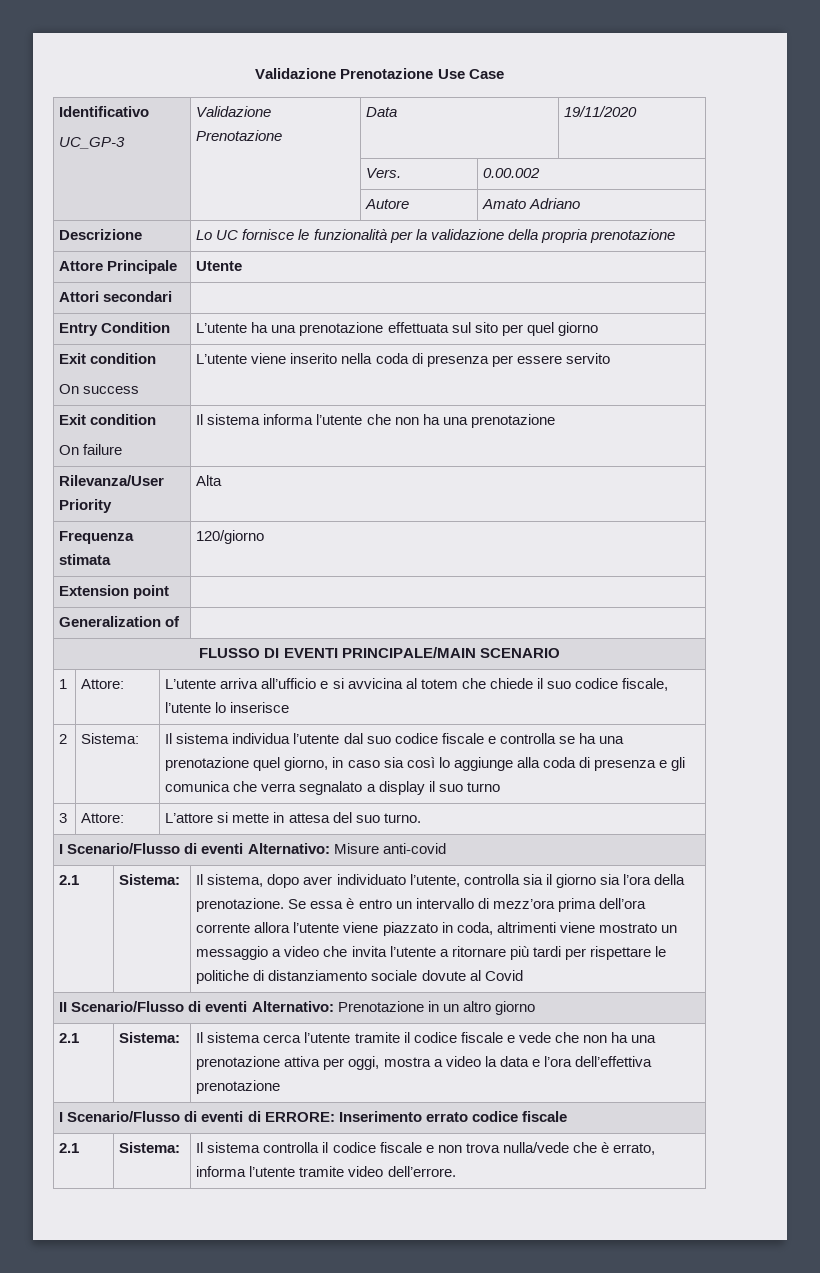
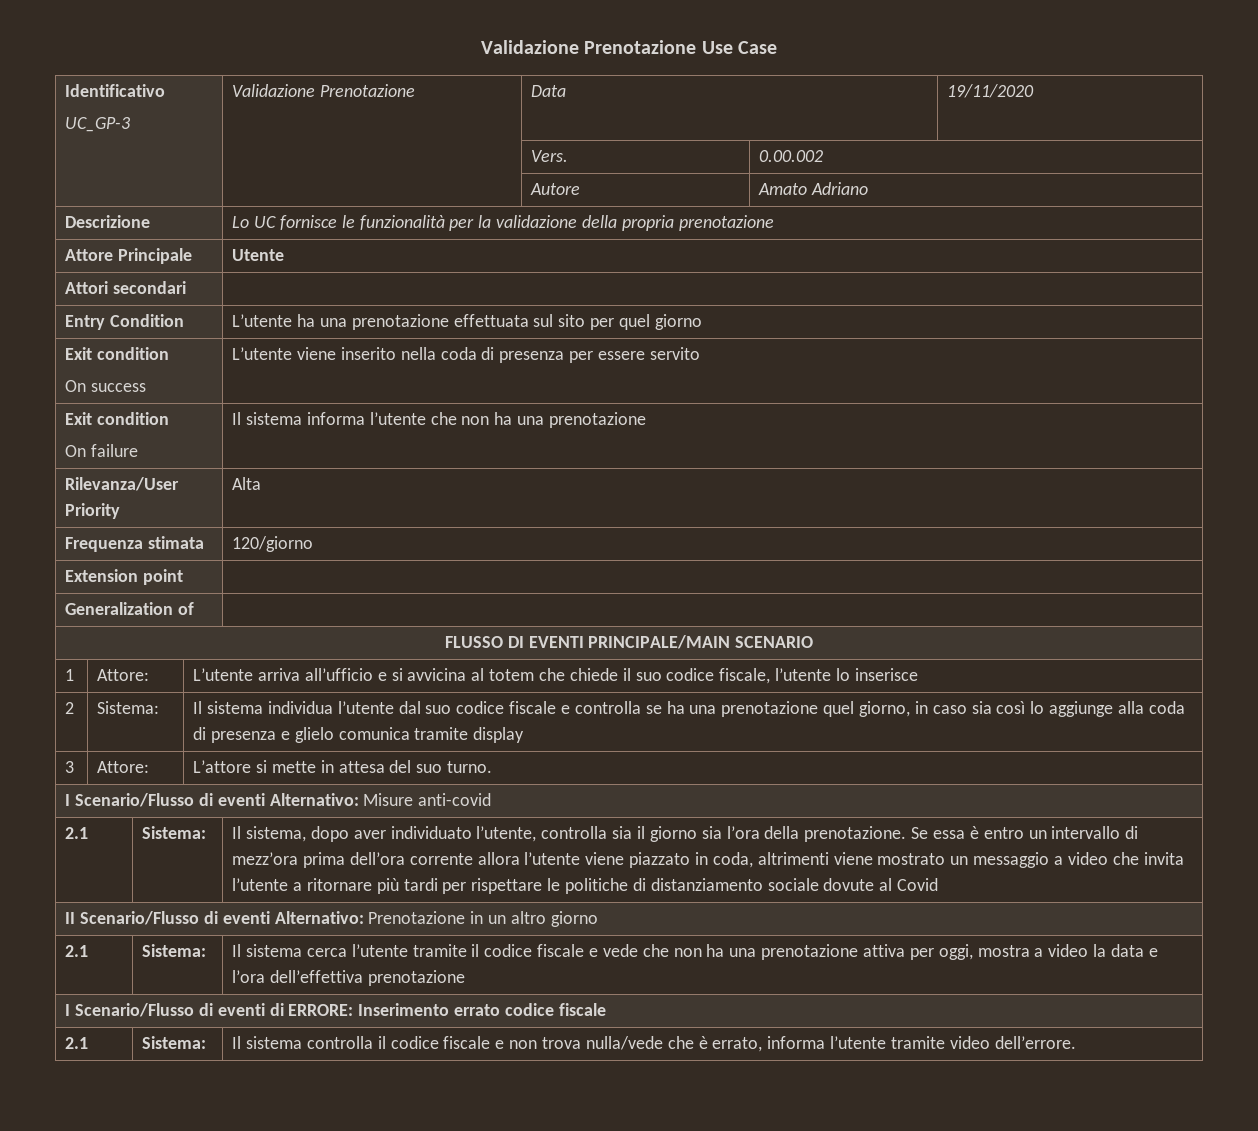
[671,757,686,771] [165,781,500,795] gli comunica che verra segnalato a display il suo turno -> [294,727,525,743] glielo comunica tramite display

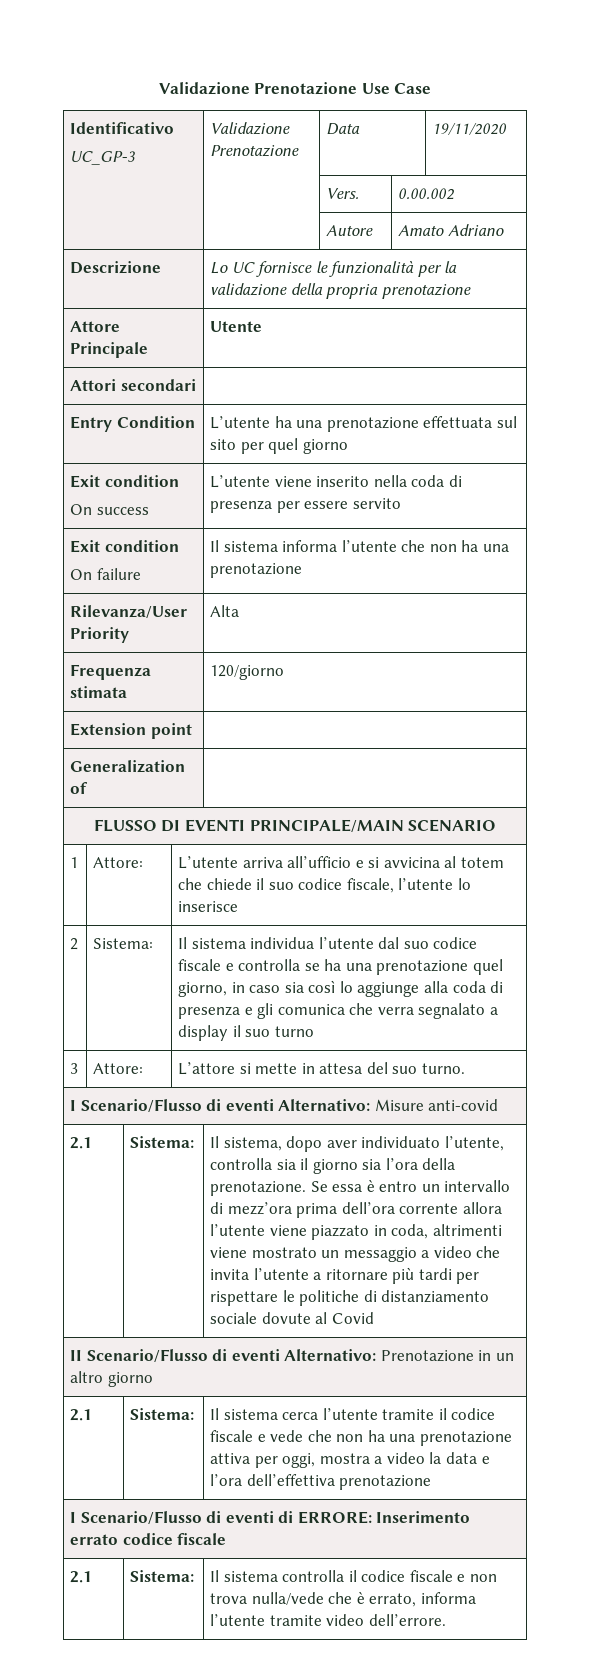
[294,727,525,743] glielo comunica tramite display -> [257,1003,499,1019] [177,1025,314,1041] gli comunica che verra segnalato a display il suo turno

